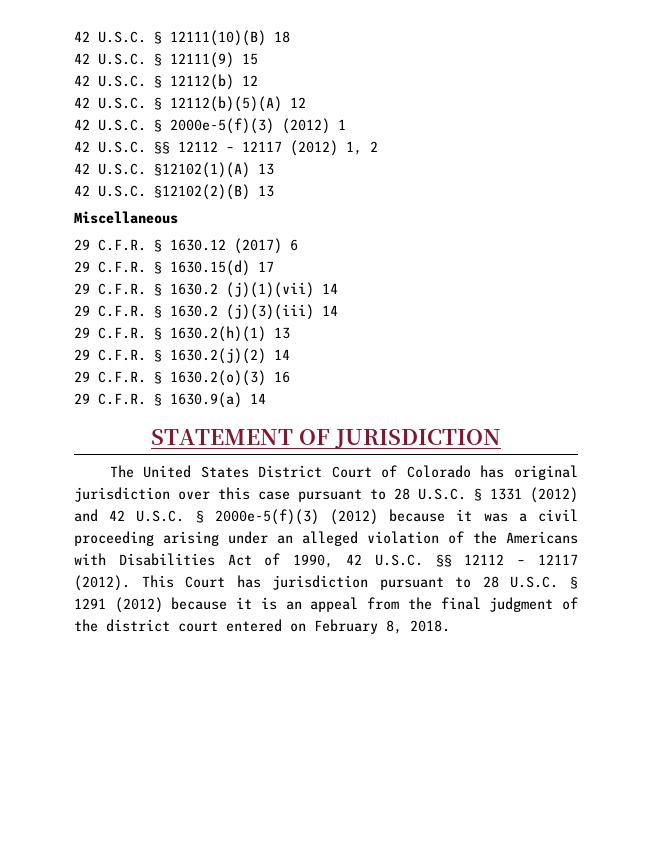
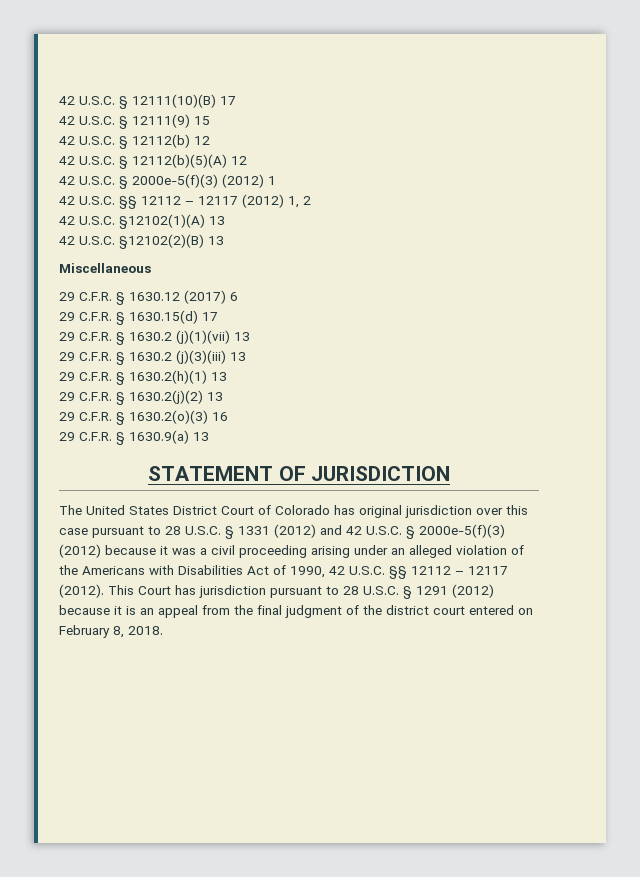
[274,31,290,43] 18 -> [220,96,236,105] 17
[322,283,338,294] 14 -> [234,332,250,341] 13
[322,305,338,316] 14 -> [230,352,246,361] 13
[274,349,290,360] 14 -> [207,392,223,401] 13
[250,393,266,404] 14 -> [193,432,209,441] 13

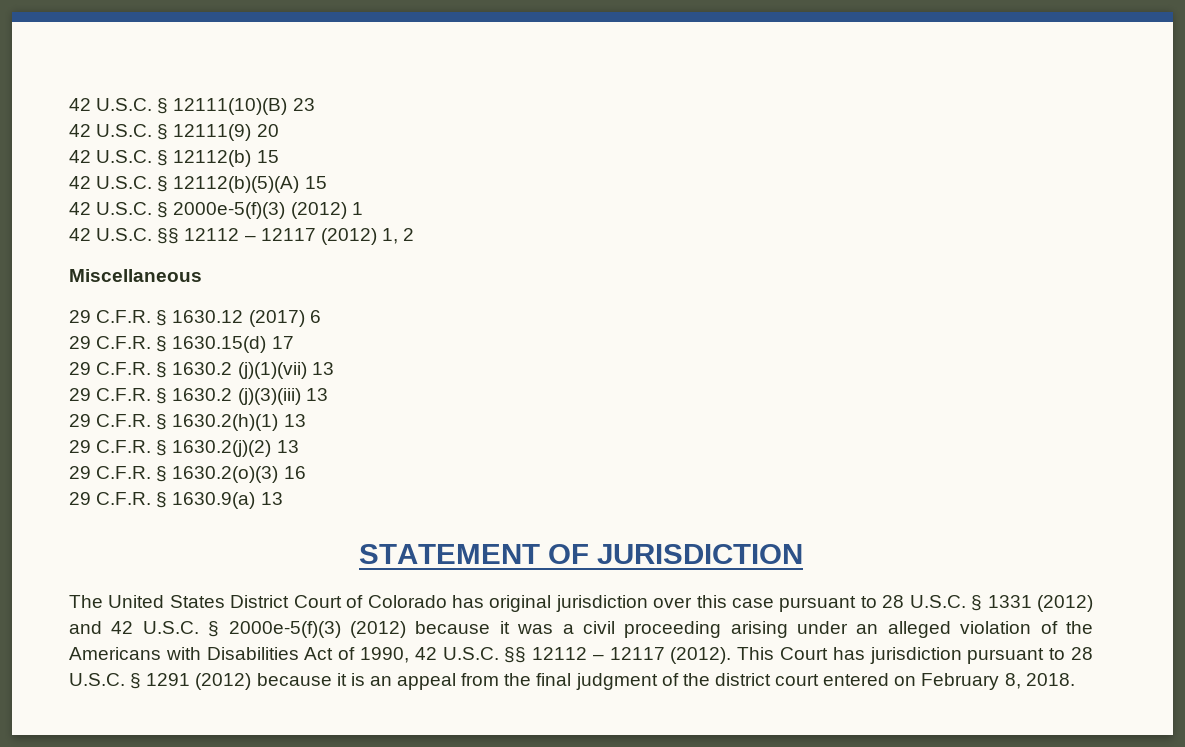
[220,96,236,105] 17 -> [292,98,315,111] 23
[194,116,210,125] [59,134,210,149] 15 // 42 U.S.C. § 12112(b) 12 -> [256,124,279,137] [69,150,279,167] 20 // 42 U.S.C. § 12112(b) 15
[231,156,247,165] 12 -> [304,176,327,189] 15
[59,214,225,229] [59,234,224,249] // 42 U.S.C. §12102(1)(A) 13 // 42 U.S.C. §12102(2)(B) 13 -> (415, 234) none

